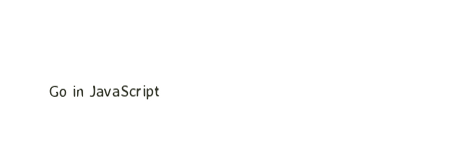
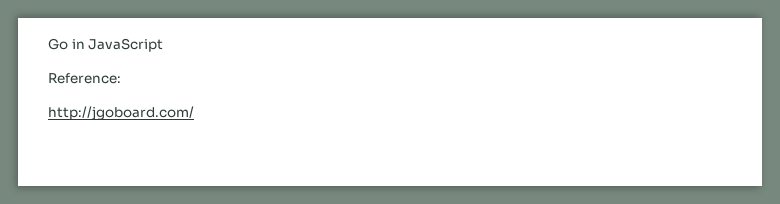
(161, 92) none -> [48,73,121,84] [48,106,194,120] // Reference: // http://jgoboard.com/

